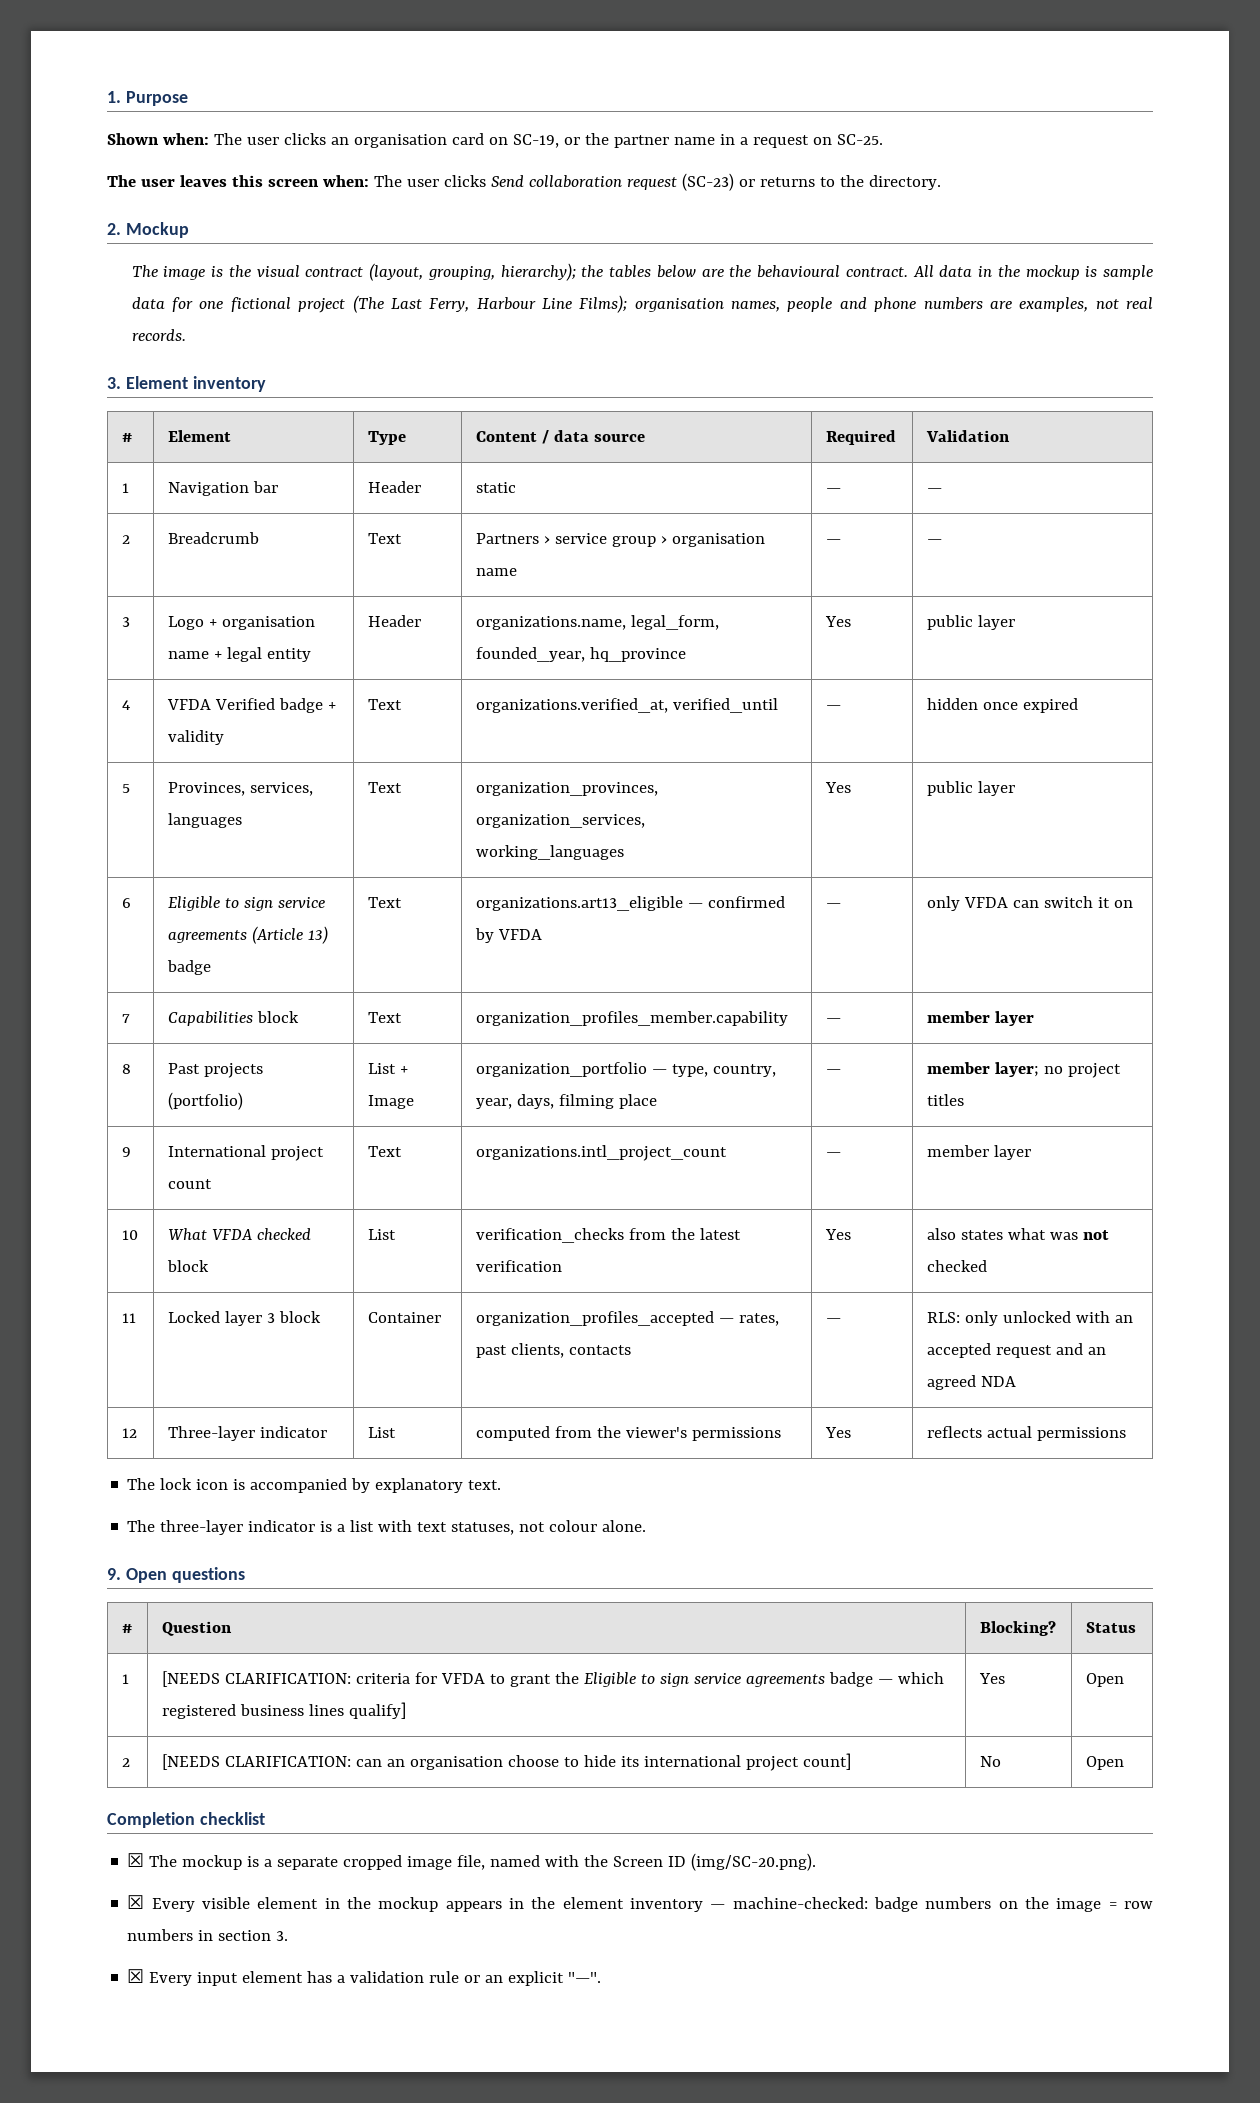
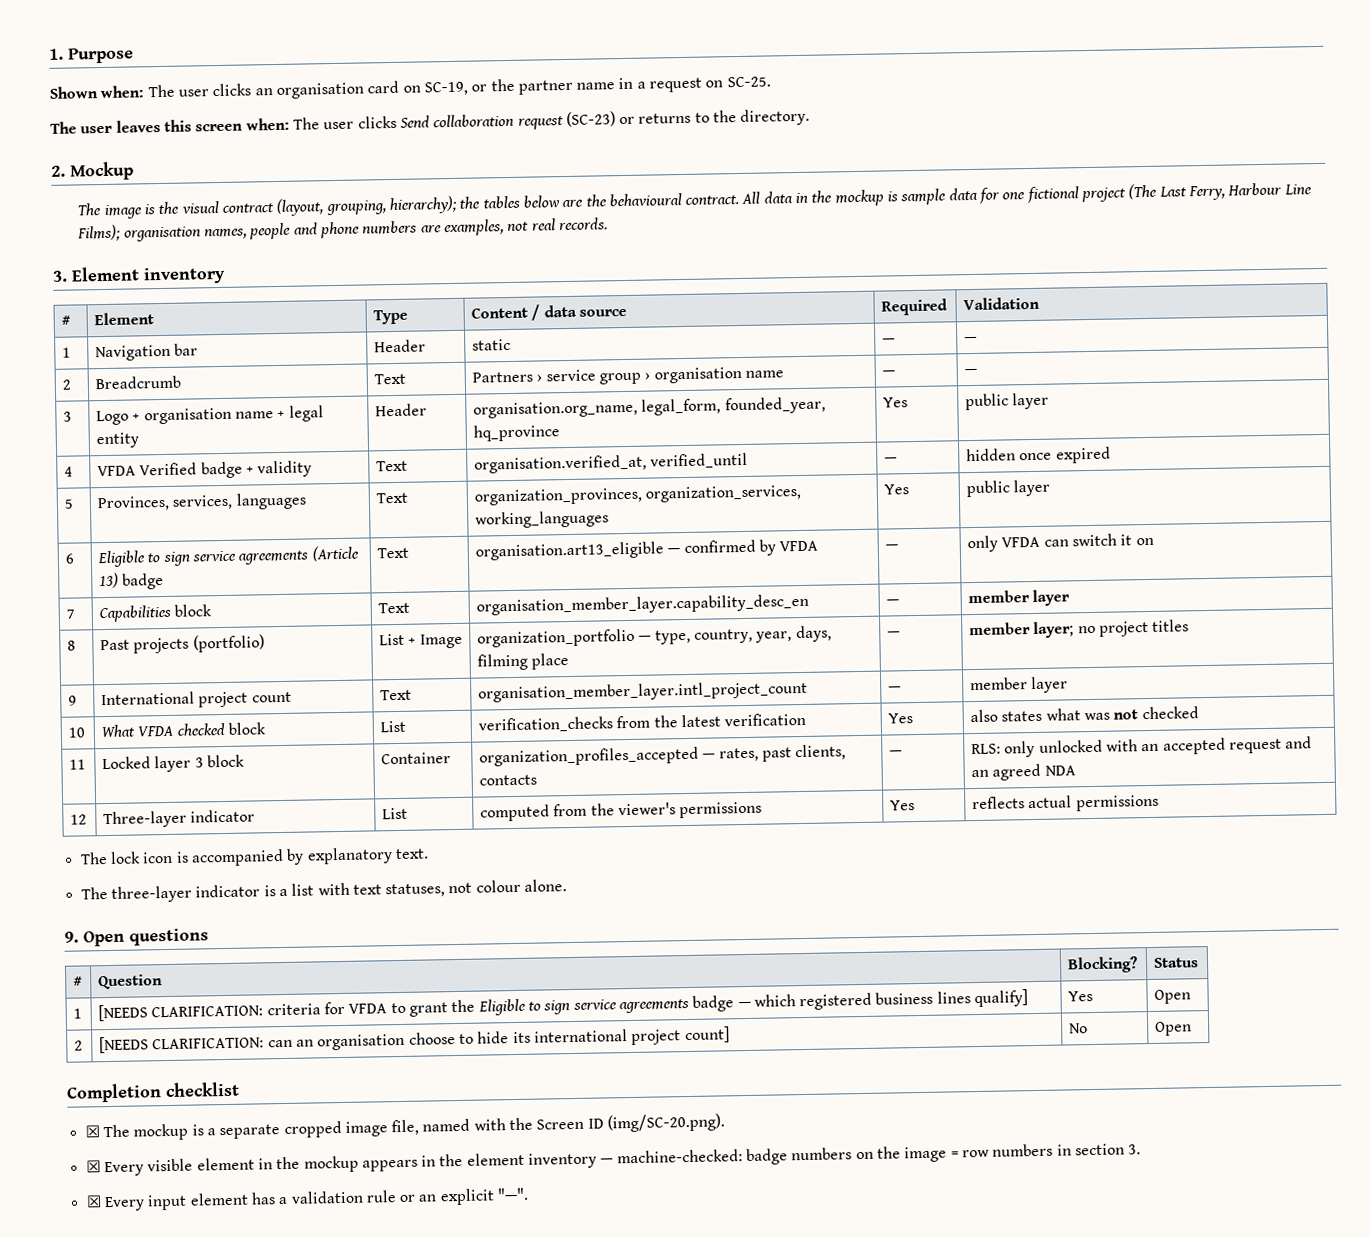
[475,616,626,630] organizations.name, -> [473,400,639,419] organisation.org_name,
[475,698,668,713] organizations.verified_at, -> [474,454,648,474] organisation.verified_at,
[475,896,683,911] organizations.art13_eligible -> [475,541,665,561] organisation.art13_eligible
[475,1011,788,1026] organization_profiles_member.capability -> [476,593,810,616] organisation_member_layer.capability_desc_en
[475,1145,727,1161] organizations.intl_project_count -> [478,680,809,703] organisation_member_layer.intl_project_count

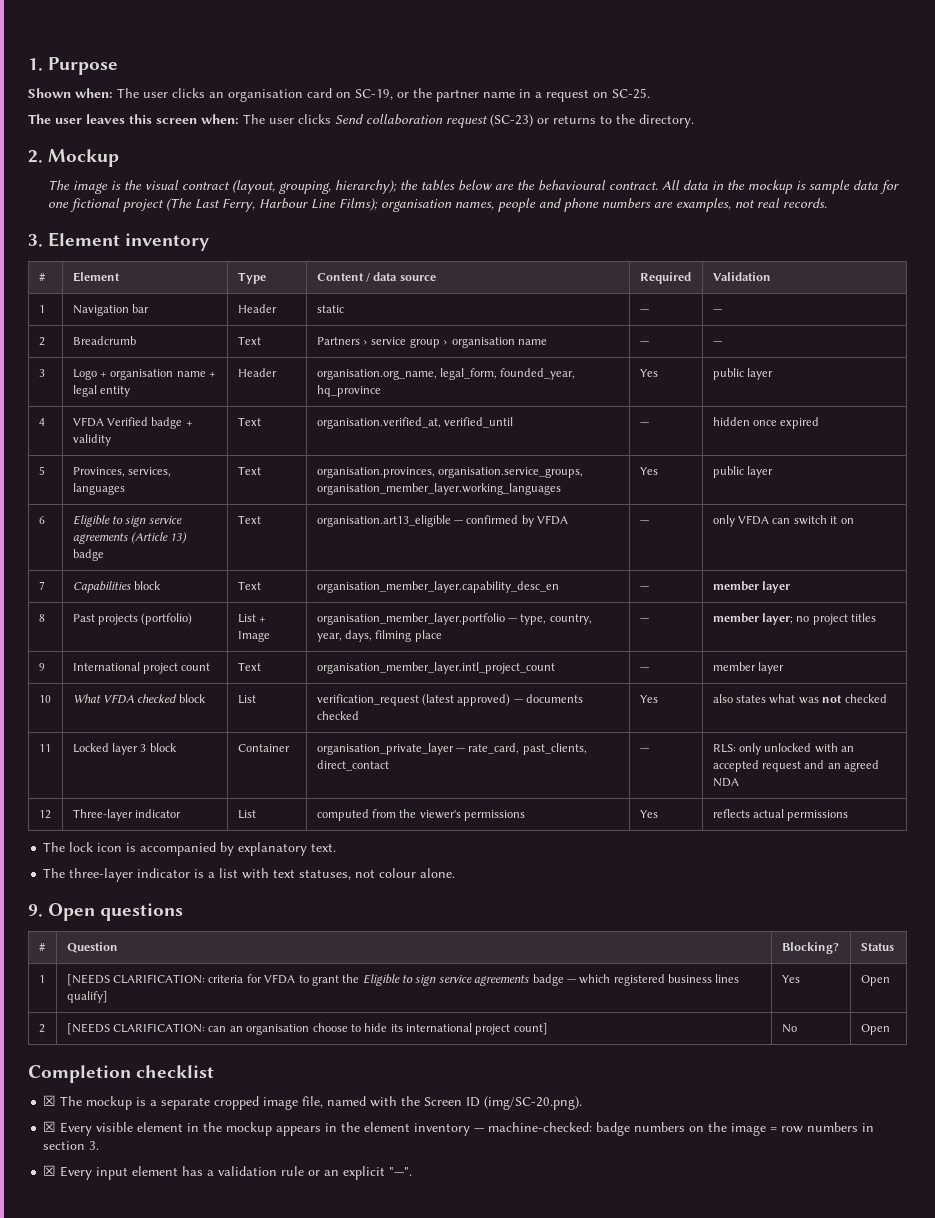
[474,484,802,506] [475,510,610,529] organization_provinces, organization_services, working_languages -> [316,467,584,478] [316,483,561,495] organisation.provinces, organisation.service_groups, organisation_member_layer.working_languages
[477,628,636,648] organization_portfolio -> [316,613,505,625] organisation_member_layer.portfolio
[478,712,807,733] verification_checks from the latest verification -> [316,694,584,706] [316,711,359,720] verification_request (latest approved) — documents checked
[479,744,847,767] [479,774,538,786] organization_profiles_accepted — rates, past clients, contacts -> [316,743,587,755] [316,760,389,771] organisation_private_layer — rate_card, past_clients, direct_contact

